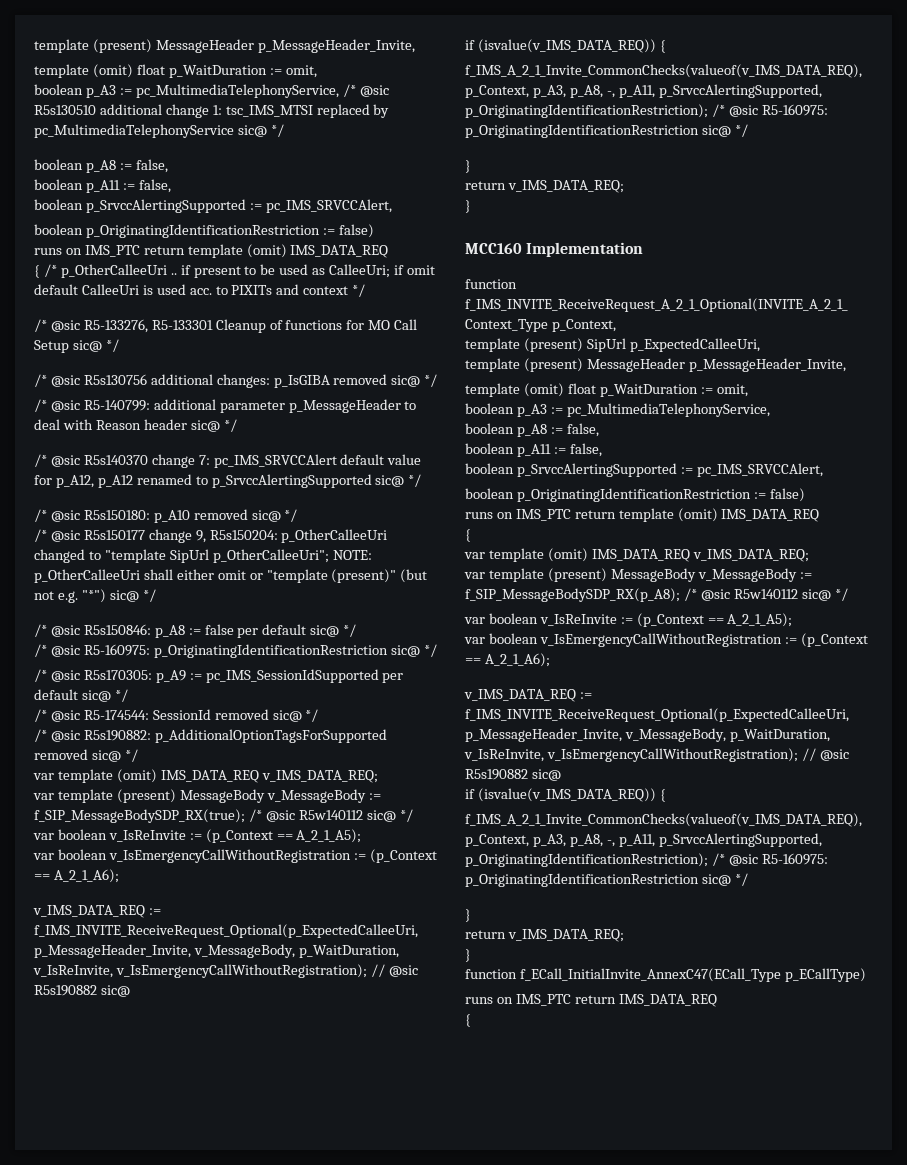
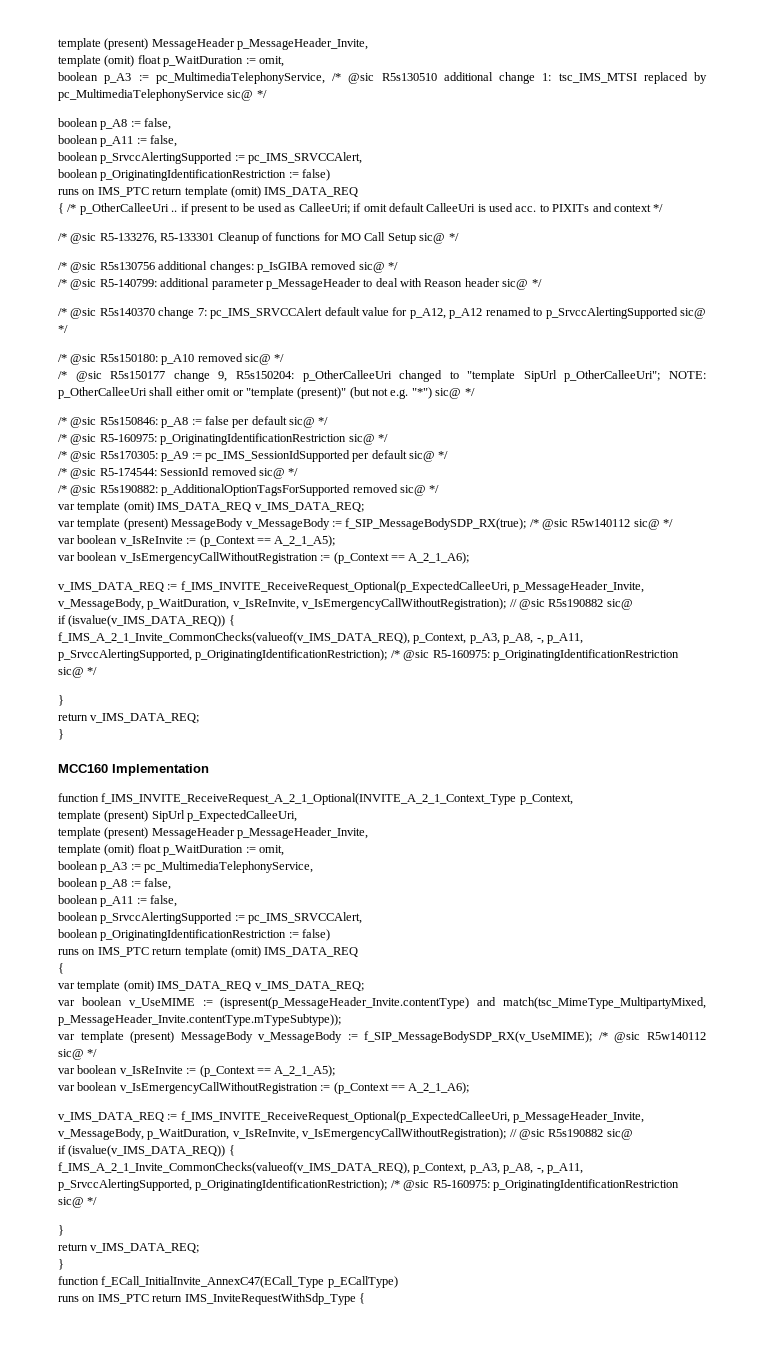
[464,568,812,582] [465,588,680,602] // var template (present) MessageBody v_MessageBody := f_SIP_MessageBodySDP_RX(p_A8); -> [58,997,706,1009] [58,1014,341,1026] [58,1031,593,1043] // var boolean v_UseMIME := (ispresent(p_MessageHeader_Invite.contentType) and match(tsc_MimeType_MultipartyMixed, p_MessageHeader_Invite.contentType.mTypeSubtype)); // var template (present) MessageBody v_MessageBody := f_SIP_MessageBodySDP_RX(v_UseMIME);
[618,994,717,1007] IMS_DATA_REQ // -> [184,1293,356,1305] IMS_InviteRequestWithSdp_Type

